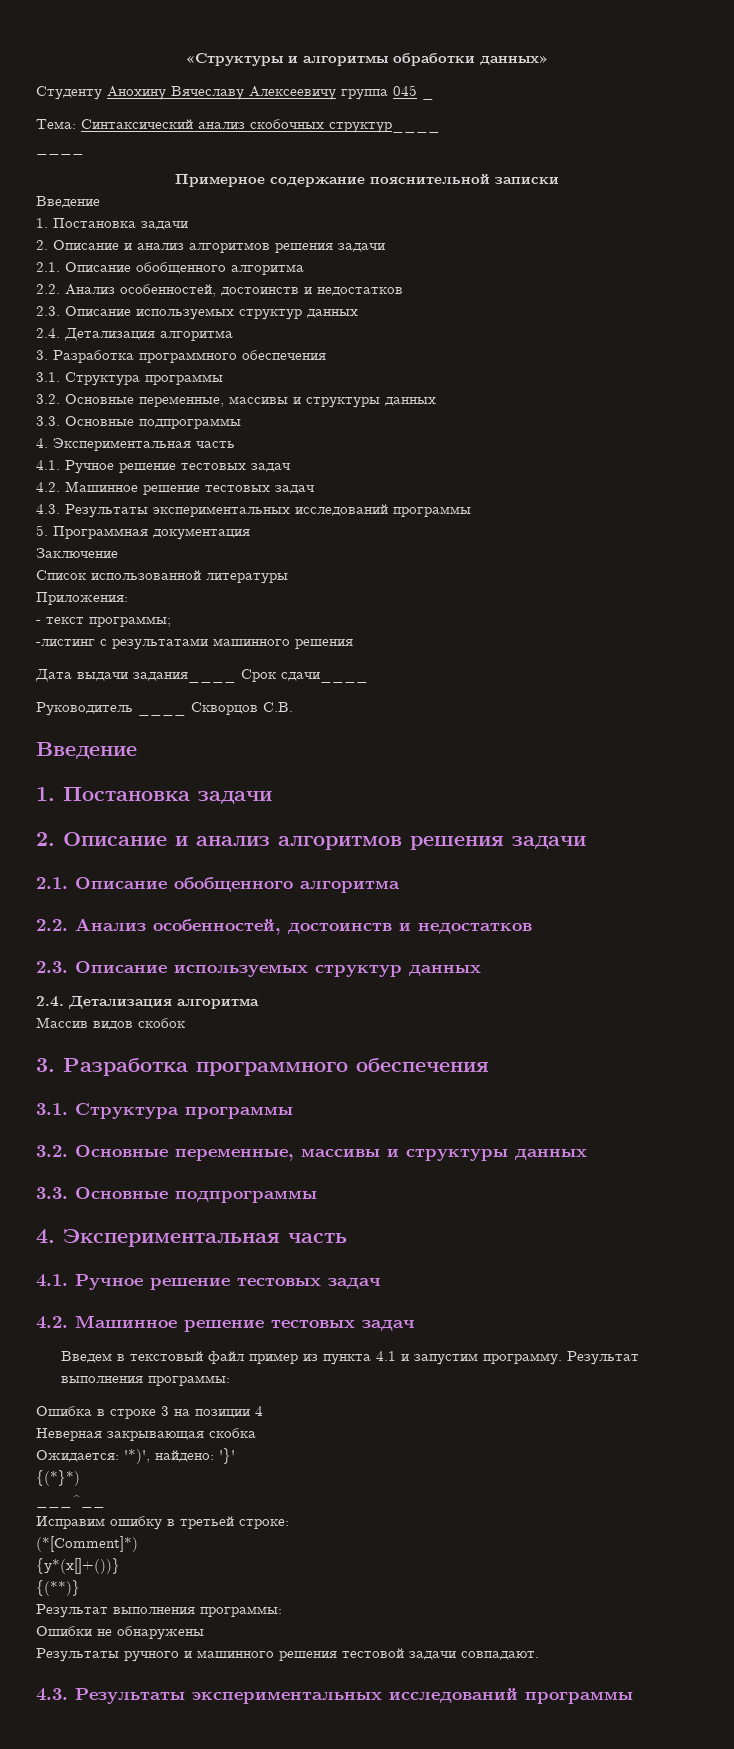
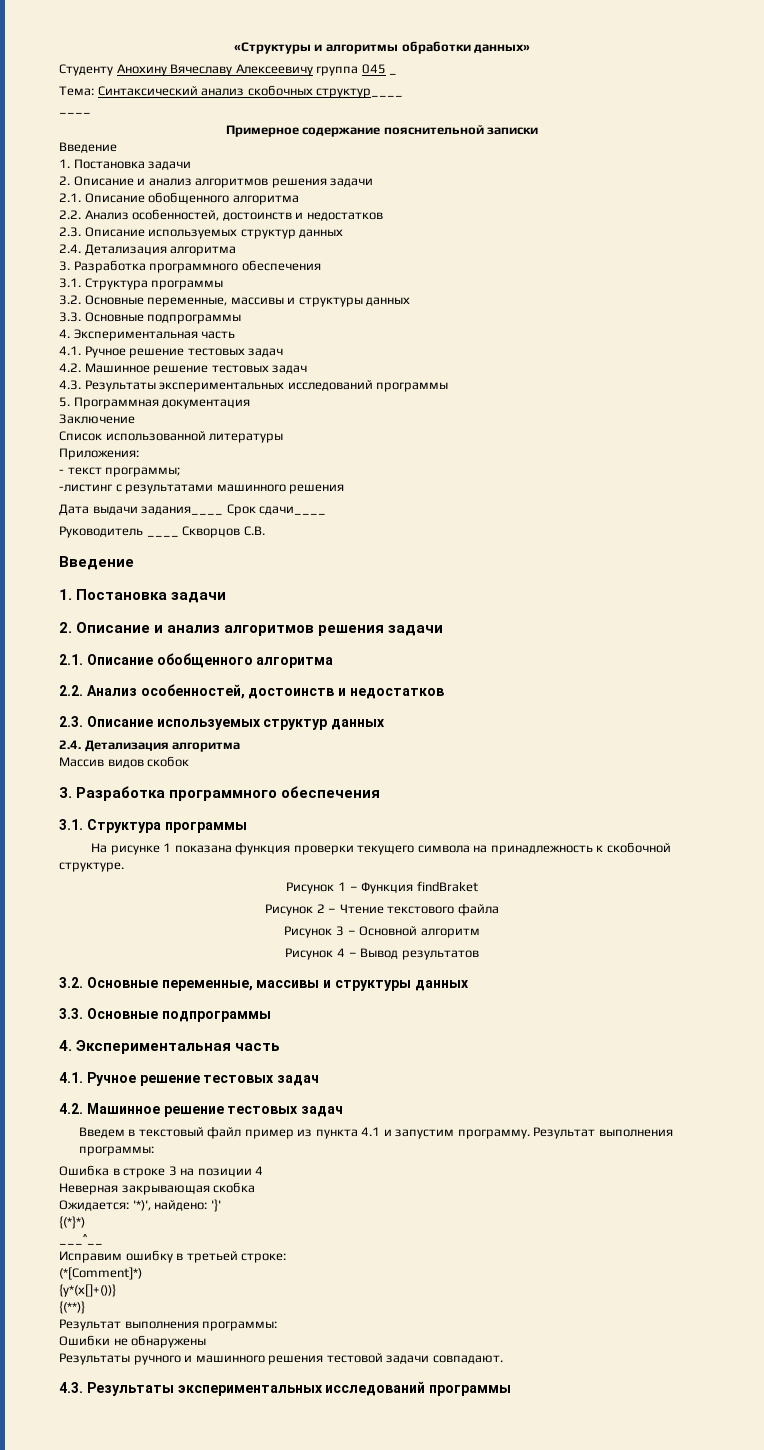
(293, 1112) none -> [91,842,671,855] [59,862,124,872] [286,881,478,894] [265,904,499,916] [284,926,480,938] [285,948,479,960] // На рисунке 1 показана функция проверки текущего символа на принадлежность к скобочной структуре. // Рисунок 1 – Функция findBraket // Рисунок 2 – Чтение текстового файла // Рисунок 3 – Основной алгоритм // Рисунок 4 – Вывод результатов

